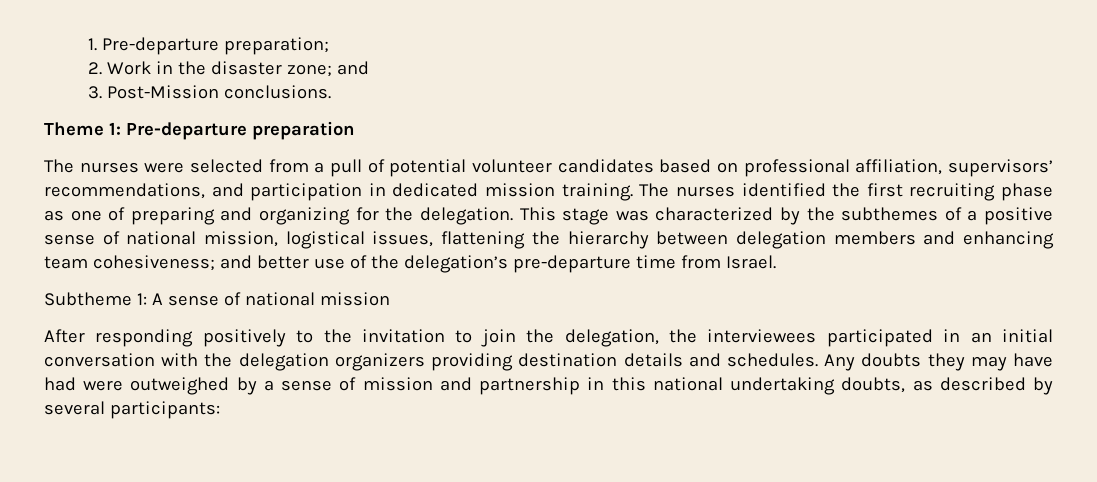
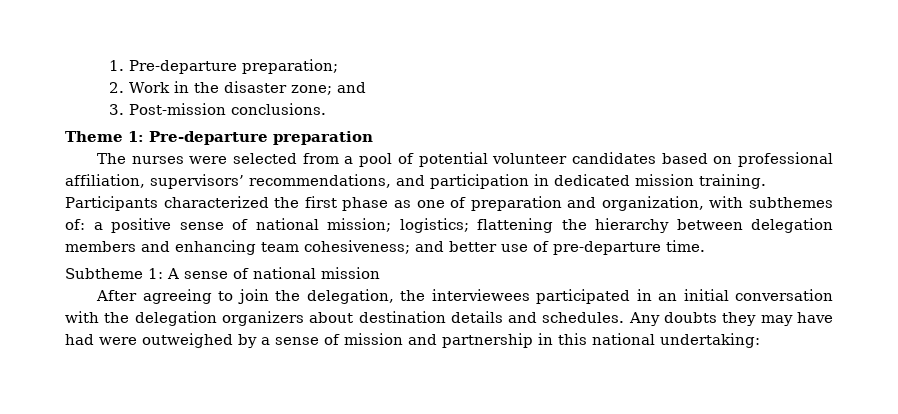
[107,85,220,99] Post-Mission -> [128,103,226,115] Post-mission
[330,159,362,177] pull -> [359,153,393,167] pool
[639,183,826,197] The nurses identified -> [65,196,269,211] Participants characterized
[909,183,996,201] recruiting -> (337, 202) none
[130,207,962,225] preparing and organizing for the delegation. This stage was characterized by the subthemes of -> [470,196,833,211] [65,219,85,230] preparation and organization, with subthemes of:
[204,231,434,249] mission, logistical issues, -> [327,218,469,233] mission; logistics;
[370,255,776,273] the delegation’s pre-departure time from Israel. -> [553,240,705,255] pre-departure time.
[95,329,445,347] responding positively to the invitation -> [142,289,212,304] agreeing
[431,353,514,371] providing -> [309,312,354,323] about
[730,377,1053,395] [44,401,220,419] undertaking doubts, as described by several participants: -> [660,333,760,348] undertaking:

